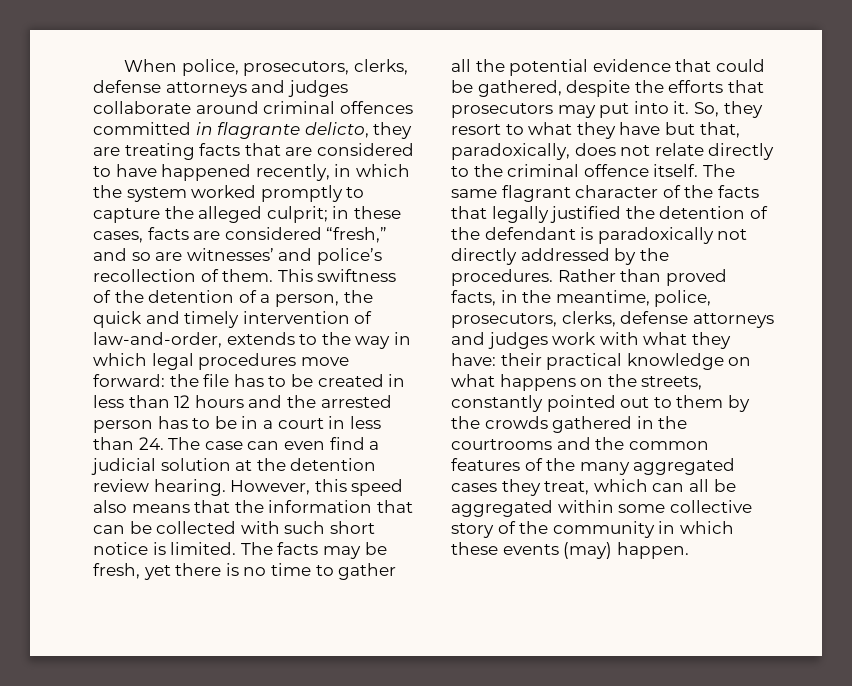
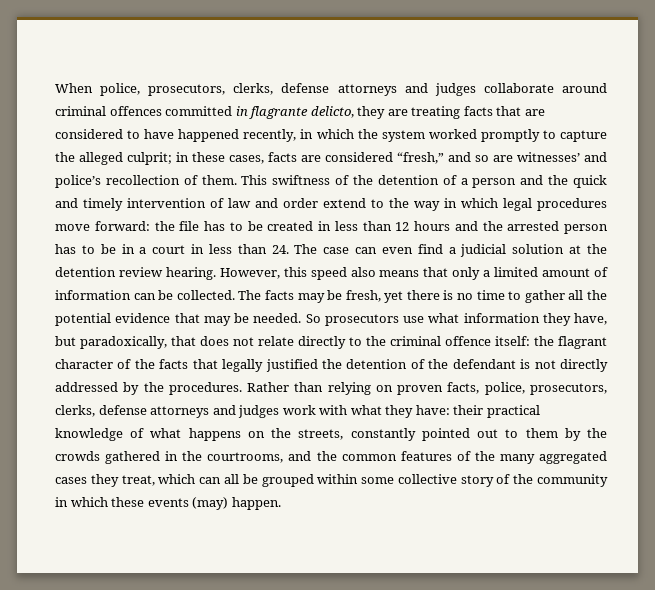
[274,294,339,307] person, -> [472,175,544,188] person and
[93,332,295,348] law-and-order, extends -> [228,198,366,208] law and order extend
[234,500,413,513] [93,521,375,534] [93,542,237,555] the information that can be collected with such short notice is limited. -> [452,267,608,280] [55,290,235,300] only a limited amount of information can be collected.
[715,59,765,72] [451,80,764,97] [451,101,763,118] [451,122,740,139] [451,143,570,160] could be gathered, despite the efforts that prosecutors may put into it. So, they resort to what they have but that, paradoxically, -> [203,313,607,326] [55,336,196,349] may be needed. So prosecutors use what information they have, but paradoxically, that
[653,164,735,177] [451,189,497,198] itself. The same -> [495,336,554,346] itself: the
[597,227,714,244] paradoxically -> (531, 364) none
[665,269,727,286] [451,290,650,306] proved facts, in the meantime, -> [327,382,480,395] relying on proven facts,
[728,357,752,366] on -> [130,428,145,438] of
[451,439,552,450] courtrooms -> [207,452,284,463] courtrooms,
[451,500,553,517] aggregated -> [261,474,314,487] grouped

